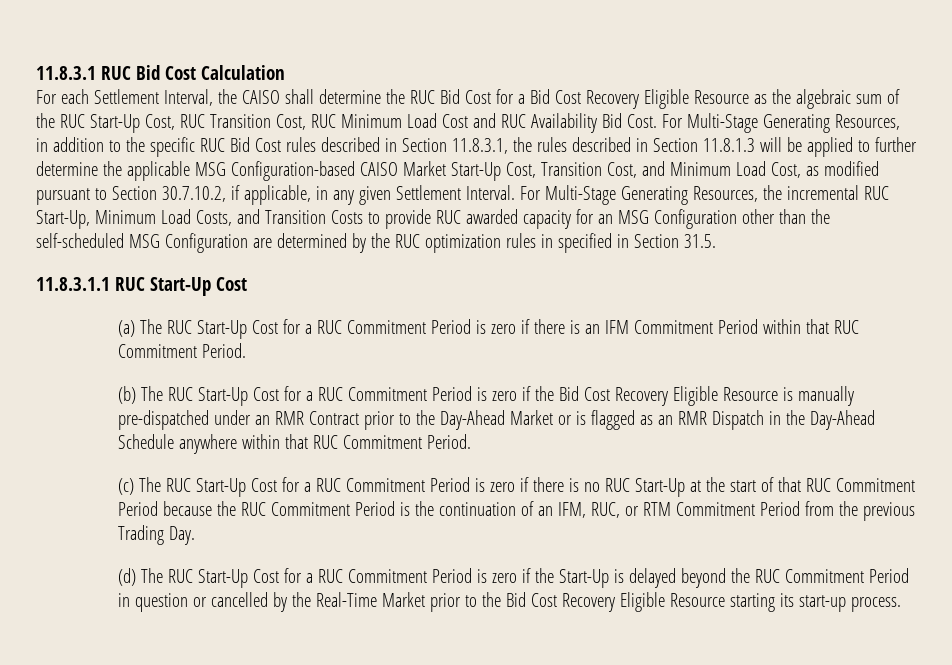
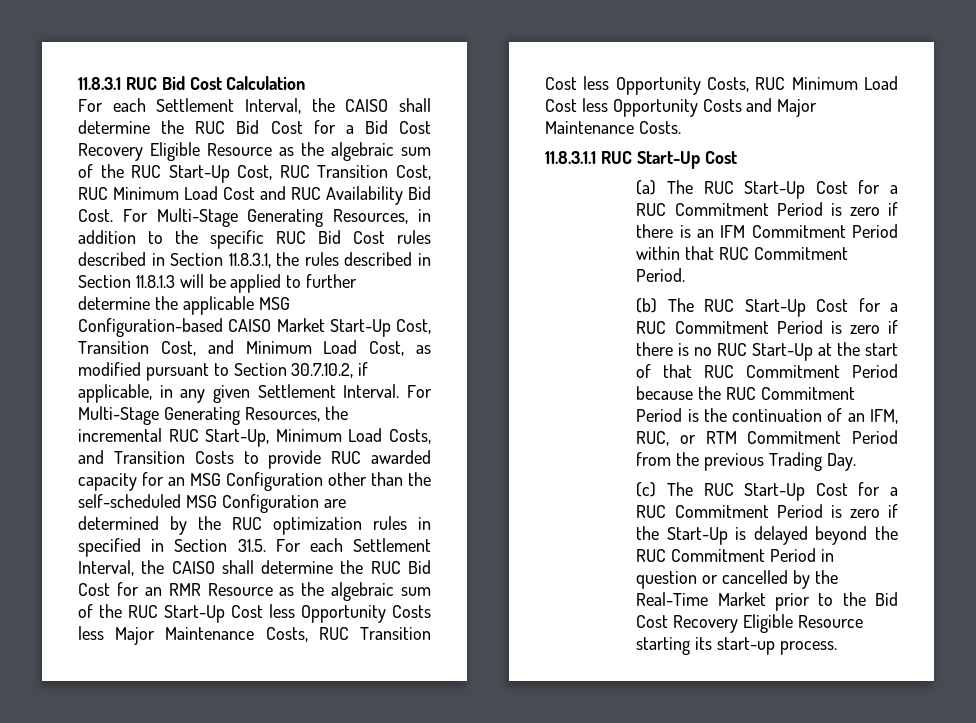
(716, 241) none -> [275,538,432,552] [78,560,431,576] [78,582,431,601] [78,604,432,623] [78,626,431,645] [545,76,898,95] [545,98,818,117] [545,121,681,134] For each Settlement Interval, the CAISO shall determine the RUC Bid Cost for an RMR Resource as the algebraic sum of the RUC Start-Up Cost less Opportunity Costs less Major Maintenance Costs, RUC Transition Cost less Opportunity Costs, RUC Minimum Load Cost less Opportunity Costs and Major Maintenance Costs.
[534,386,854,406] [117,410,875,430] [117,434,471,454] [117,477,529,497] the Bid Cost Recovery Eligible Resource is manually pre-dispatched under an RMR Contract prior to the Day-Ahead Market or is flagged as an RMR Dispatch in the Day-Ahead Schedule anywhere within that RUC Commitment Period. // (c) The RUC Start-Up Cost for a RUC Commitment Period is zero if -> (898, 327) none
[117,568,136,586] (d) -> [636,482,657,497] (c)

